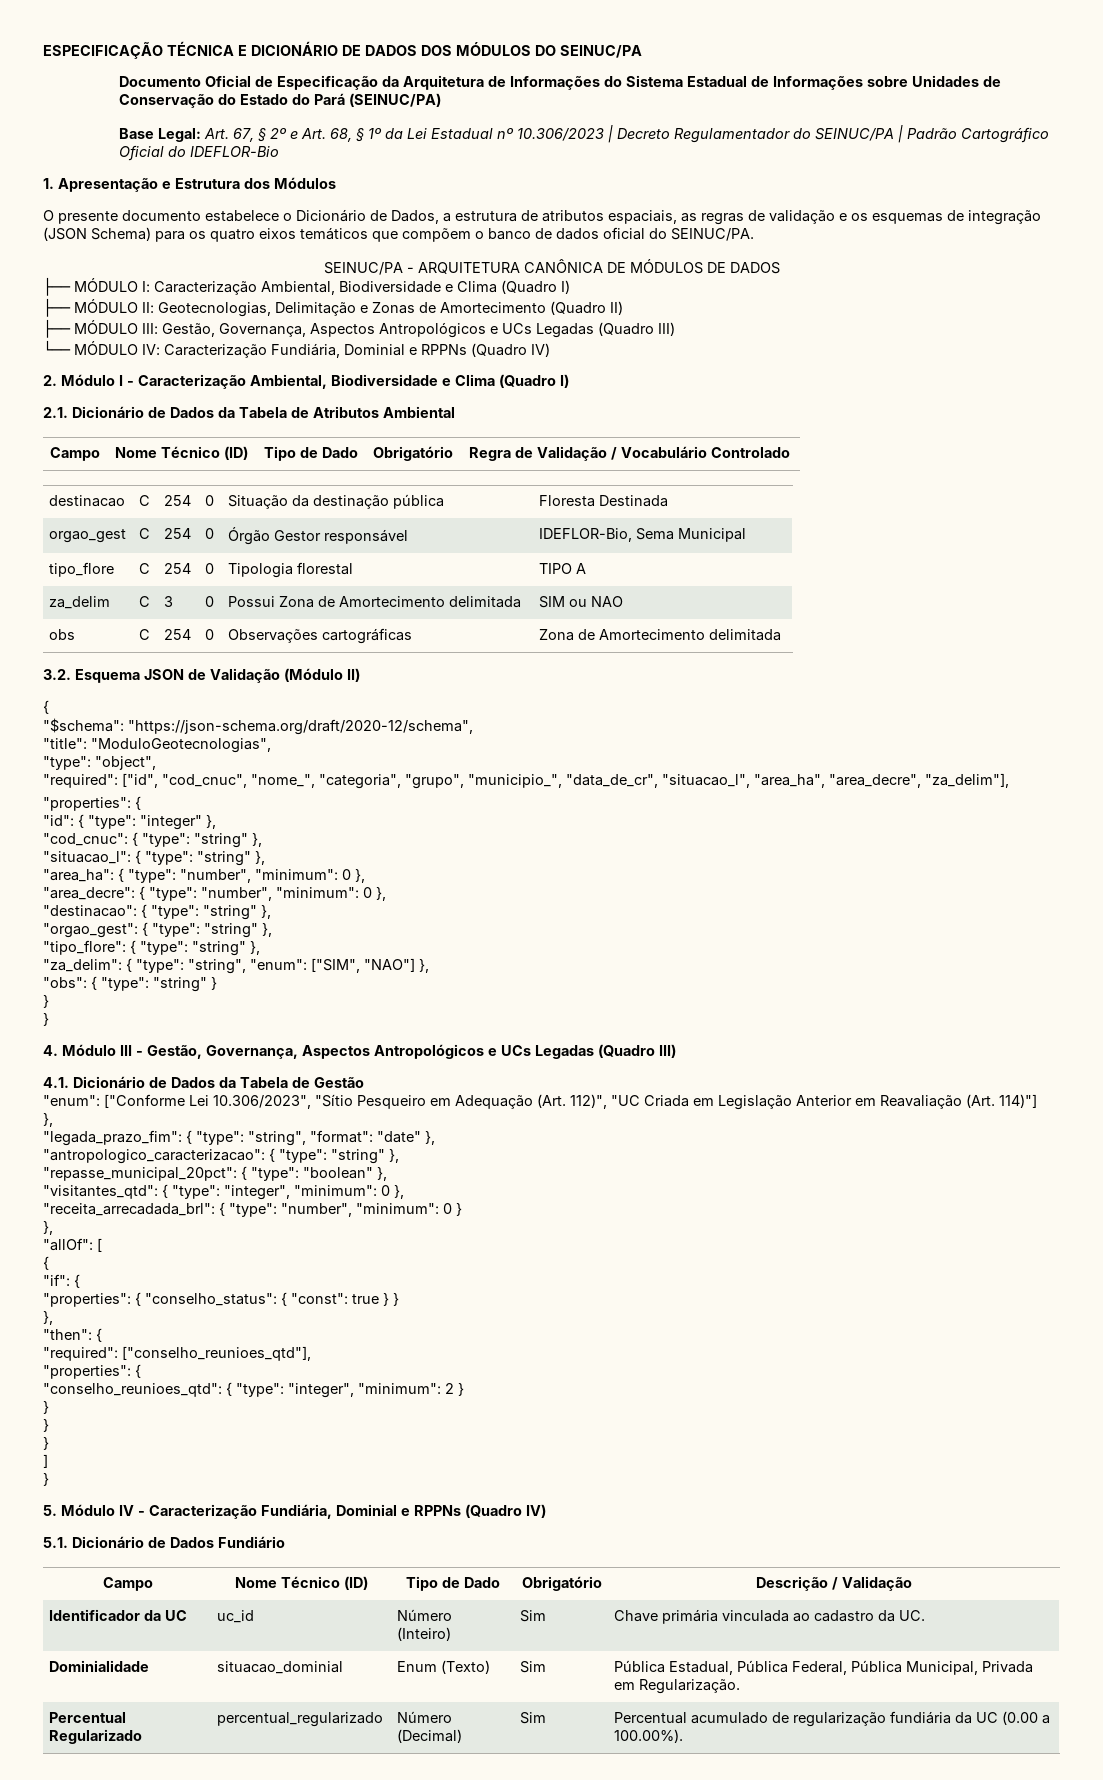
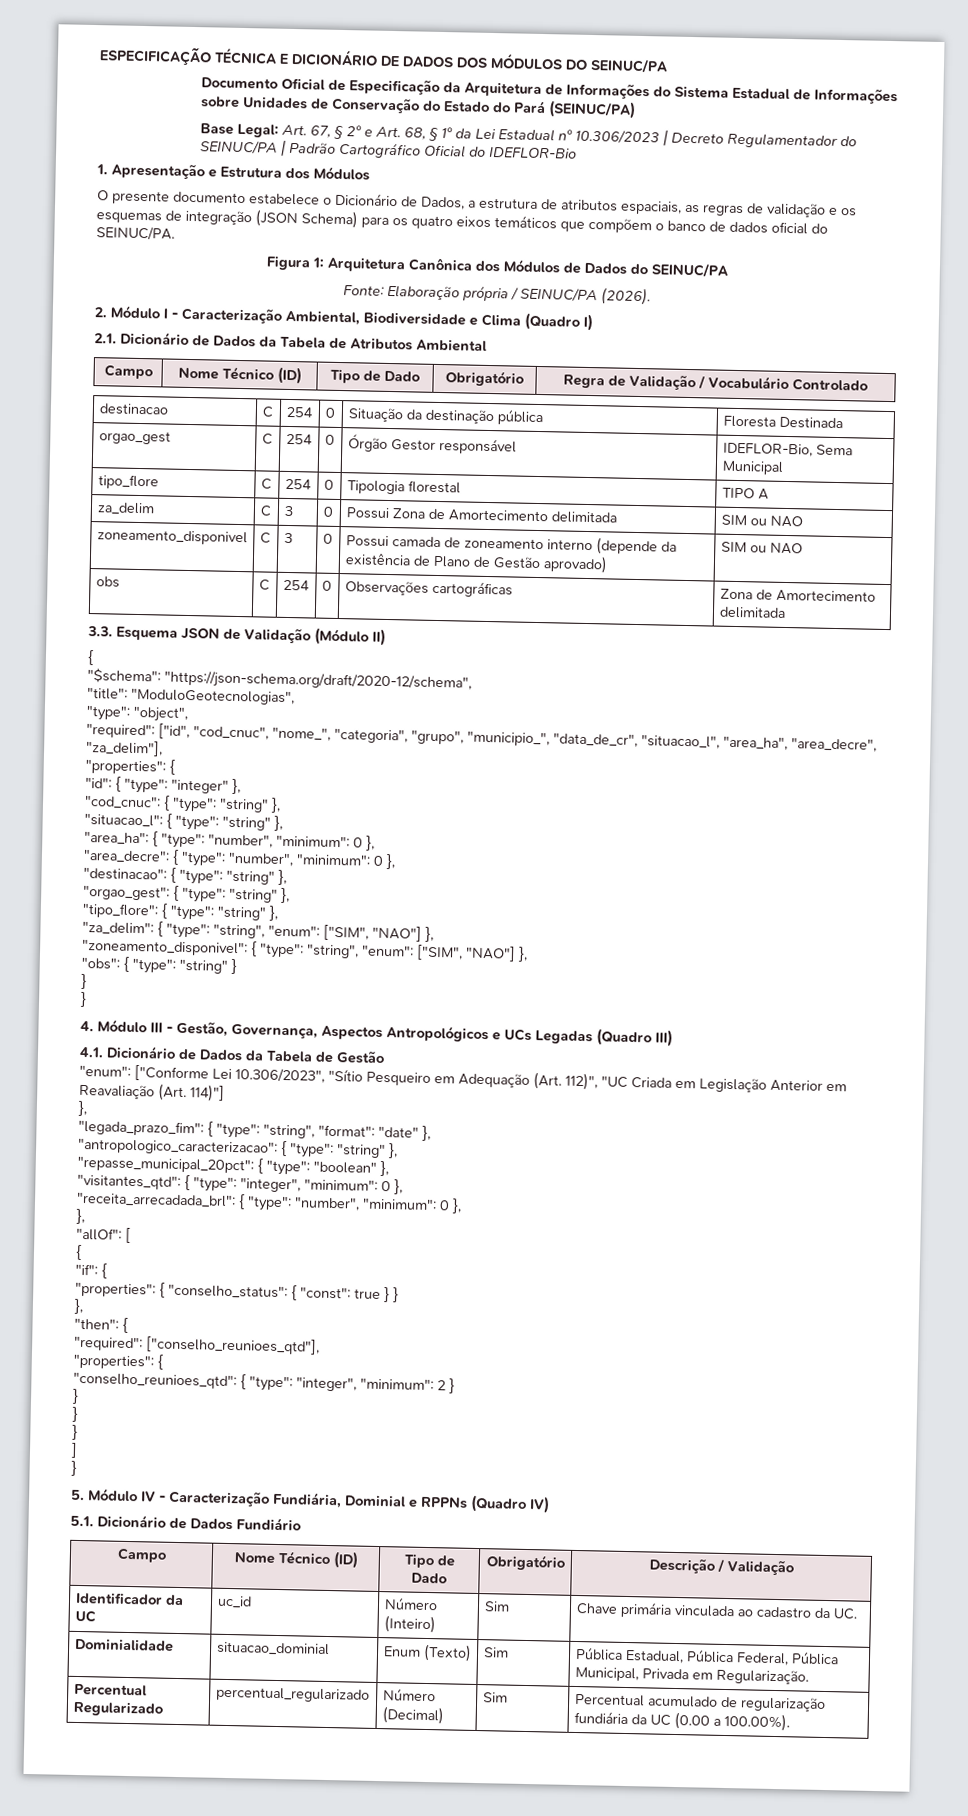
[323,259,780,275] [43,277,570,296] [43,298,623,317] [43,319,675,338] [43,340,550,358] SEINUC/PA - ARQUITETURA CANÔNICA DE MÓDULOS DE DADOS // ├── MÓDULO I: Caracterização Ambiental, Biodiversidade e Clima (Quadro I) // ├── MÓDULO II: Geotecnologias, Delimitação e Zonas de Amortecimento (Quadro II) // ├── MÓDULO III: Gestão, Governança, Aspectos Antropológicos e UCs Legadas (Quadro III) // └── MÓDULO IV: Caracterização Fundiária, Dominial e RPPNs (Quadro IV) -> [265,255,728,278] [342,284,651,306] Figura 1: Arquitetura Canônica dos Módulos de Dados do SEINUC/PA // Fonte: Elaboração própria / SEINUC/PA (2026).
(624, 601) none -> [96,529,248,546] [259,532,271,544] [283,532,293,544] [322,533,333,544] [345,535,677,556] [344,553,608,574] [720,541,803,555] // zoneamento_disponivel | C | 3 | 0 | Possui camada de zoneamento interno (depende da existência de Plano de Gestão aprovado) | SIM ou NAO
[43,669,71,680] 3.2. -> [87,625,113,637] 3.3.
(429, 965) none -> [82,938,528,962] // "zoneamento_disponivel": { "type": "string", "enum": ["SIM", "NAO"] },
[456,1202,462,1216] } -> [452,1198,462,1214] },

